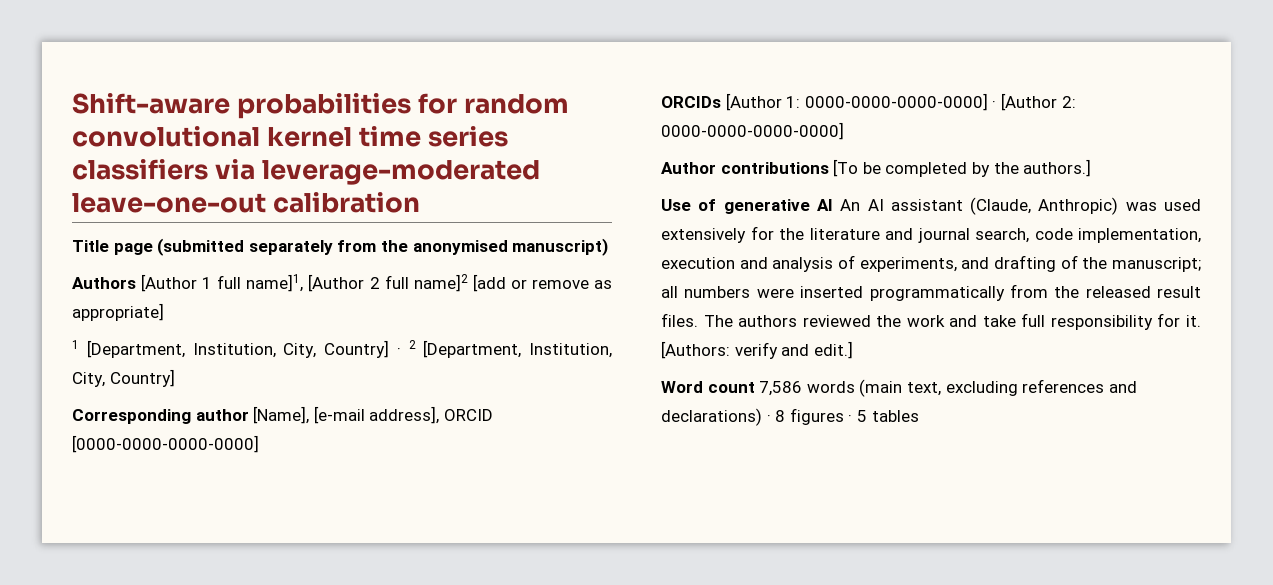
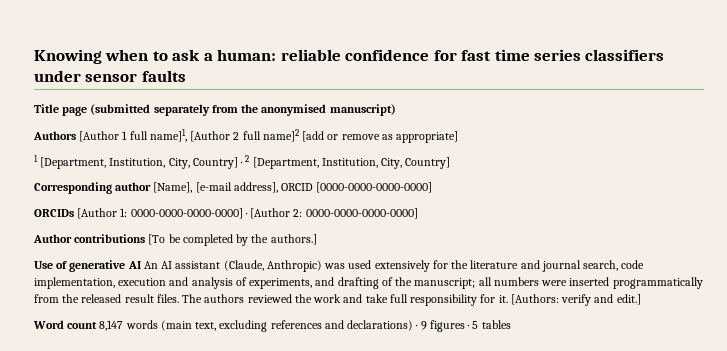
[72,93,570,119] [72,126,509,147] [72,159,541,185] [72,192,421,213] Shift-aware probabilities for random convolutional kernel time series classifiers via leverage-moderated leave-one-out calibration -> [34,49,665,64] [34,70,186,82] Knowing when to ask a human: reliable confidence for fast time series classifiers under sensor faults
[759,381,803,396] 7,586 -> [99,320,124,331] 8,147
[775,410,786,422] 8 -> [420,321,427,330] 9

